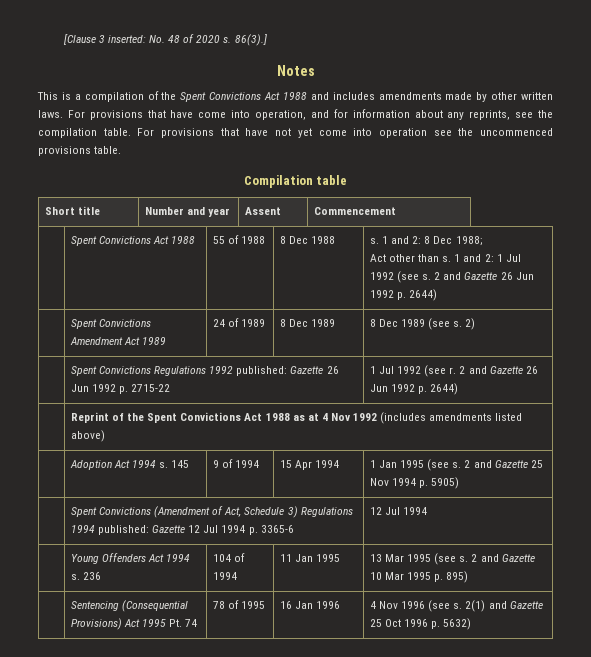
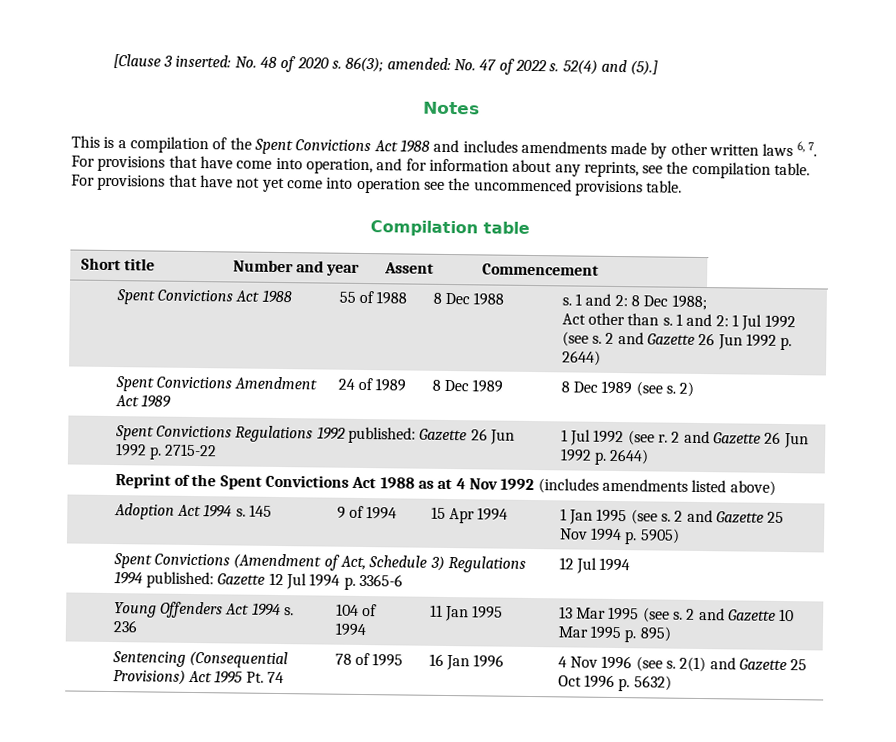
[234,34,267,46] 86(3).] -> [345,56,659,76] 86(3); amended: No. 47 of 2022 s. 52(4) and (5).]
[38,110,63,118] laws. -> [762,141,818,157] laws 6, 7.

